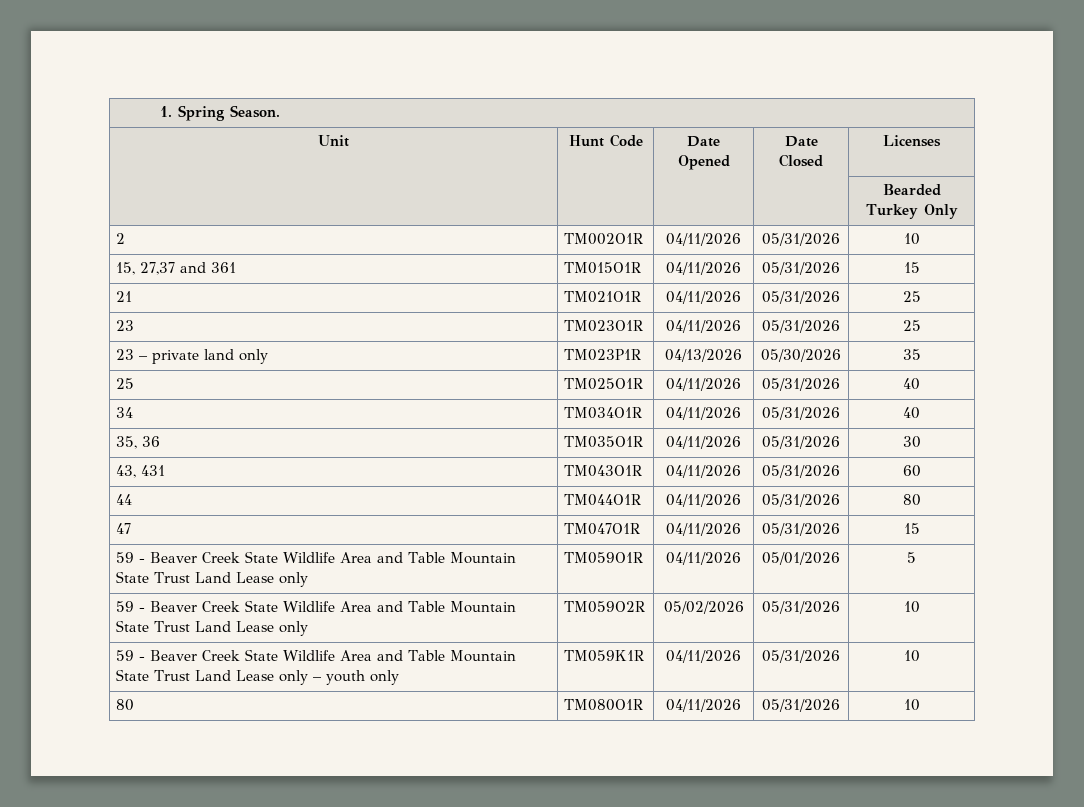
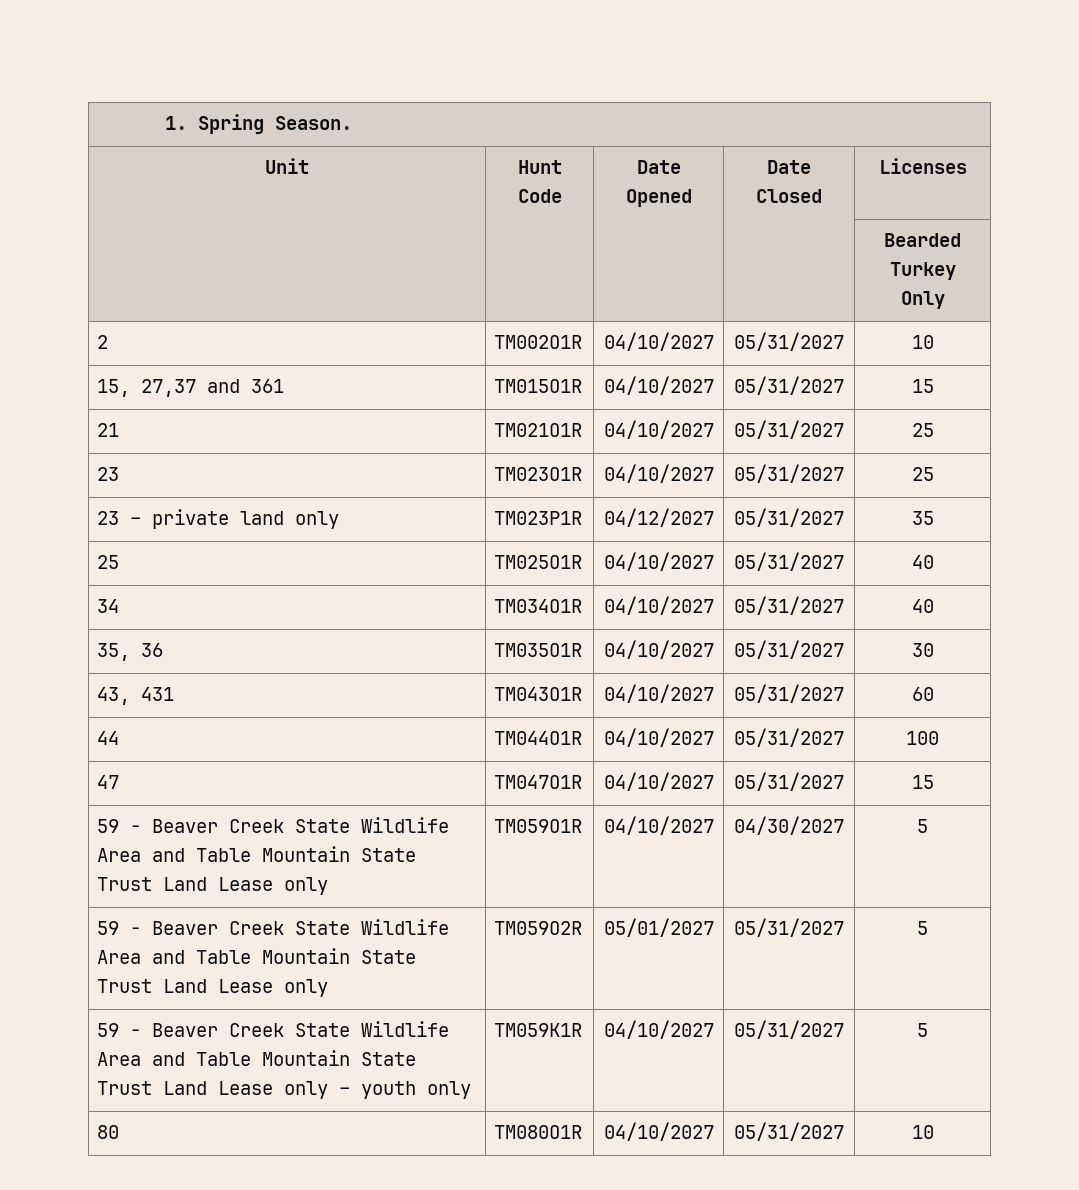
[666,233,741,246] [762,233,840,246] 04/11/2026 | 05/31/2026 -> [603,332,714,351] [734,332,844,351] 04/10/2027 | 05/31/2027
[666,262,741,275] [762,262,840,275] 04/11/2026 | 05/31/2026 -> [603,376,714,395] [734,376,844,395] 04/10/2027 | 05/31/2027
[666,291,741,304] [762,291,840,304] 04/11/2026 | 05/31/2026 -> [603,420,714,439] [734,420,844,439] 04/10/2027 | 05/31/2027
[666,320,741,333] [762,320,840,333] 04/11/2026 | 05/31/2026 -> [603,464,714,483] [734,464,844,483] 04/10/2027 | 05/31/2027
[665,349,742,362] [761,349,841,362] 04/13/2026 | 05/30/2026 -> [603,508,714,527] [734,508,844,527] 04/12/2027 | 05/31/2027
[666,378,741,391] [762,378,840,391] 04/11/2026 | 05/31/2026 -> [603,552,714,571] [734,552,844,571] 04/10/2027 | 05/31/2027
[666,407,741,420] [762,407,840,420] 04/11/2026 | 05/31/2026 -> [603,596,714,615] [734,596,844,615] 04/10/2027 | 05/31/2027
[666,436,741,449] [762,436,840,449] 04/11/2026 | 05/31/2026 -> [603,640,714,659] [734,640,844,659] 04/10/2027 | 05/31/2027
[666,465,741,478] [762,465,840,478] 04/11/2026 | 05/31/2026 -> [603,684,714,703] [734,684,844,703] 04/10/2027 | 05/31/2027
[666,494,741,507] [762,494,840,507] [902,494,921,506] 04/11/2026 | 05/31/2026 | 80 -> [603,728,714,747] [734,728,844,747] [906,731,939,745] 04/10/2027 | 05/31/2027 | 100
[666,523,741,536] [762,523,840,536] 04/11/2026 | 05/31/2026 -> [603,772,714,791] [734,772,844,791] 04/10/2027 | 05/31/2027
[666,552,741,565] [762,552,840,565] 04/11/2026 | 05/01/2026 -> [603,816,714,835] [734,816,844,835] 04/10/2027 | 04/30/2027
[663,601,744,614] [762,601,840,614] [903,601,920,613] 05/02/2026 | 05/31/2026 | 10 -> [603,918,714,937] [734,918,844,937] [917,921,928,935] 05/01/2027 | 05/31/2027 | 5
[666,650,741,663] [762,650,840,663] [903,650,920,662] 04/11/2026 | 05/31/2026 | 10 -> [603,1020,714,1039] [734,1020,844,1039] [917,1023,928,1037] 04/10/2027 | 05/31/2027 | 5
[666,699,741,712] [762,699,840,712] 04/11/2026 | 05/31/2026 -> [603,1122,714,1141] [734,1122,844,1141] 04/10/2027 | 05/31/2027

